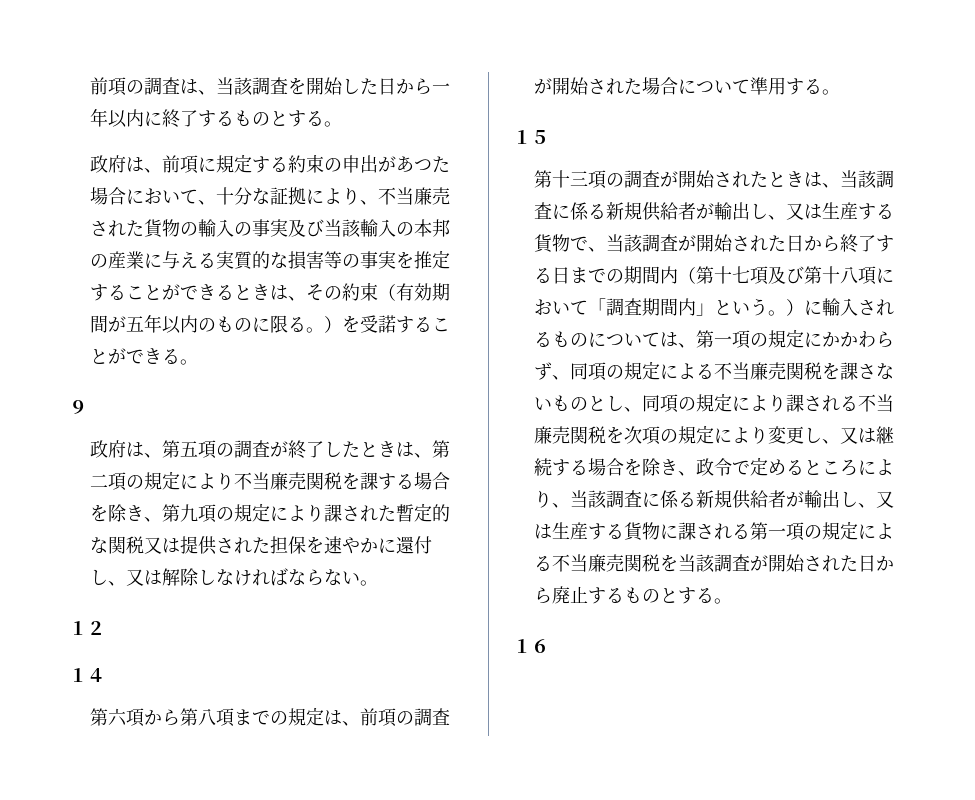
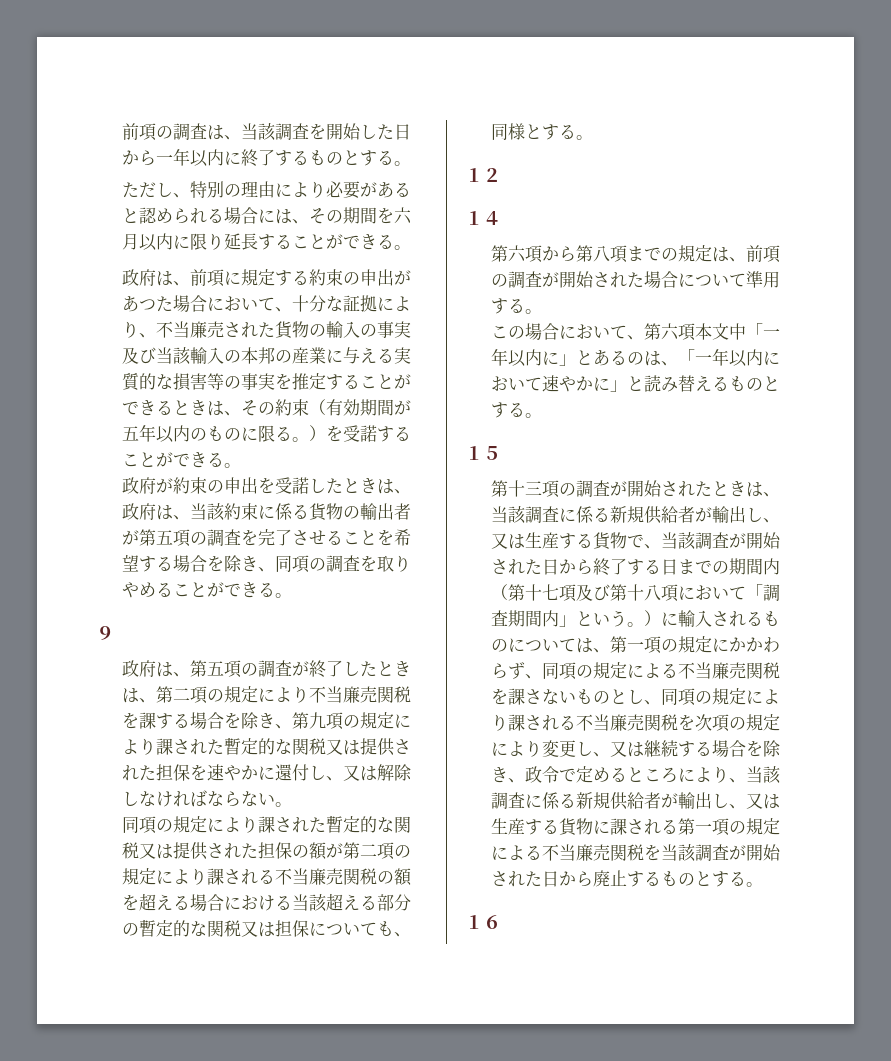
(342, 124) none -> [121,181,411,199] [121,207,412,224] [121,233,411,251] // ただし、特別の理由により必要があると認められる場合には、その期間を六月以内に限り延長することができる。
(198, 362) none -> [121,477,411,494] [121,503,411,521] [121,529,411,547] [121,554,411,573] [121,582,292,598] // 政府が約束の申出を受諾したときは、政府は、当該約束に係る貨物の輸出者が第五項の調査を完了させることを希望する場合を除き、同項の調査を取りやめることができる。
(378, 583) none -> [121,815,411,834] [121,842,411,860] [121,868,412,886] [121,893,411,912] [121,919,411,937] [490,123,593,140] // 同項の規定により課された暫定的な関税又は提供された担保の額が第二項の規定により課される不当廉売関税の額を超える場合における当該超える部分の暫定的な関税又は担保についても、同様とする。
(840, 92) none -> [490,323,780,341] [490,348,780,367] [490,375,780,392] [490,402,542,418] // この場合において、第六項本文中「一年以内に」とあるのは、「一年以内において速やかに」と読み替えるものとする。

